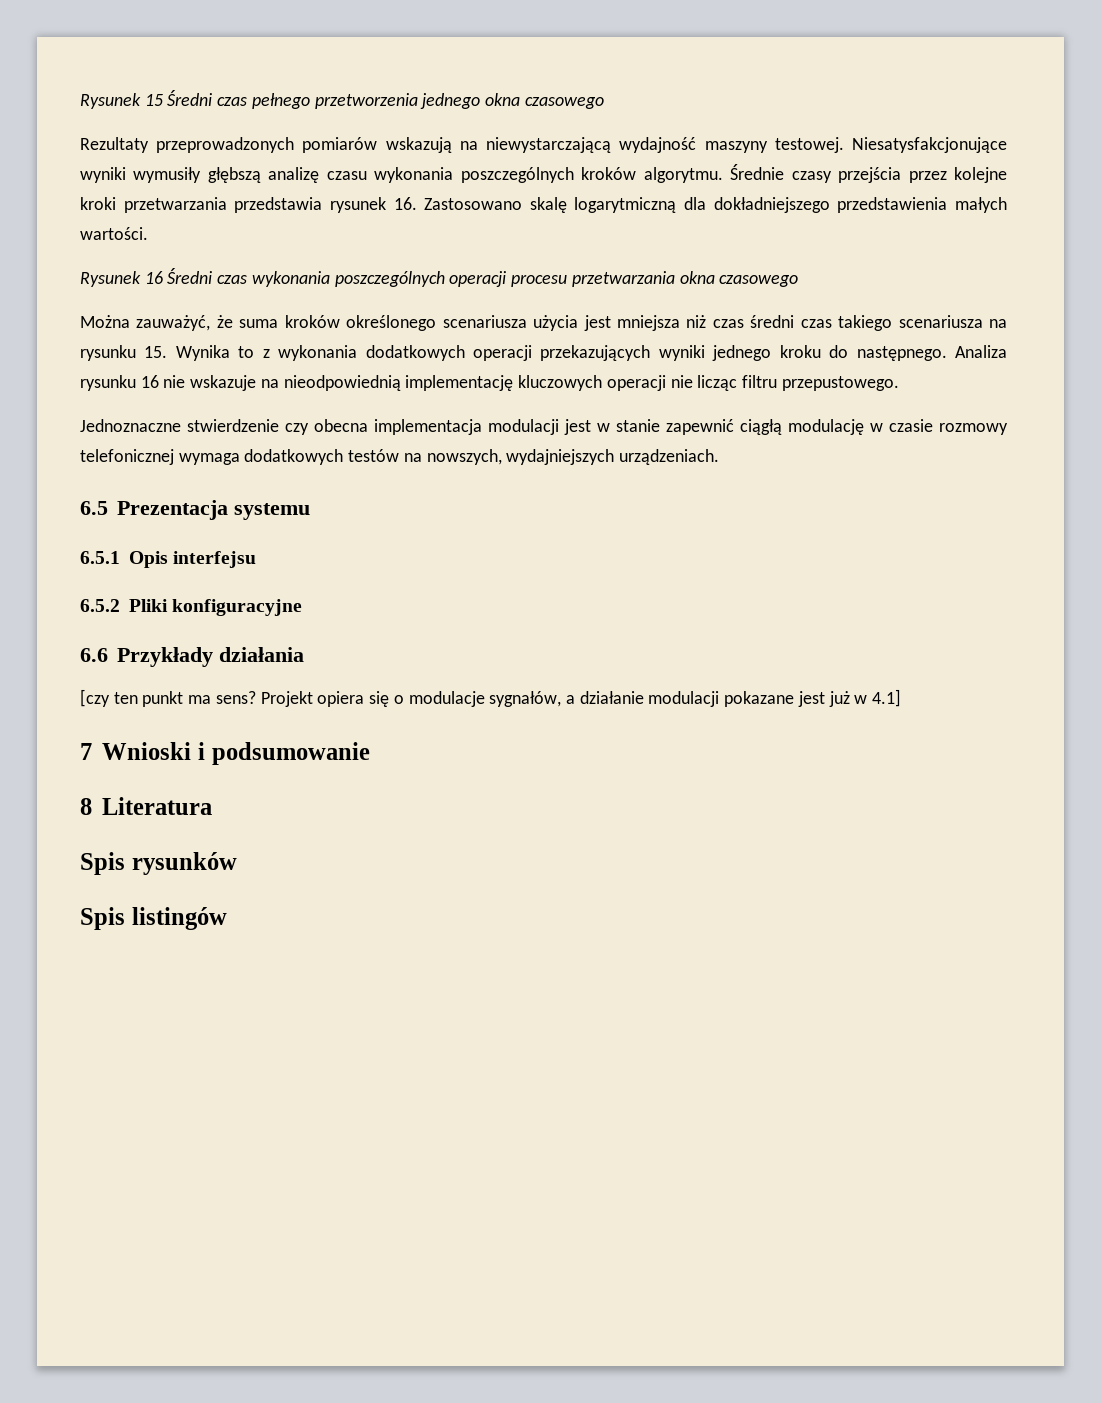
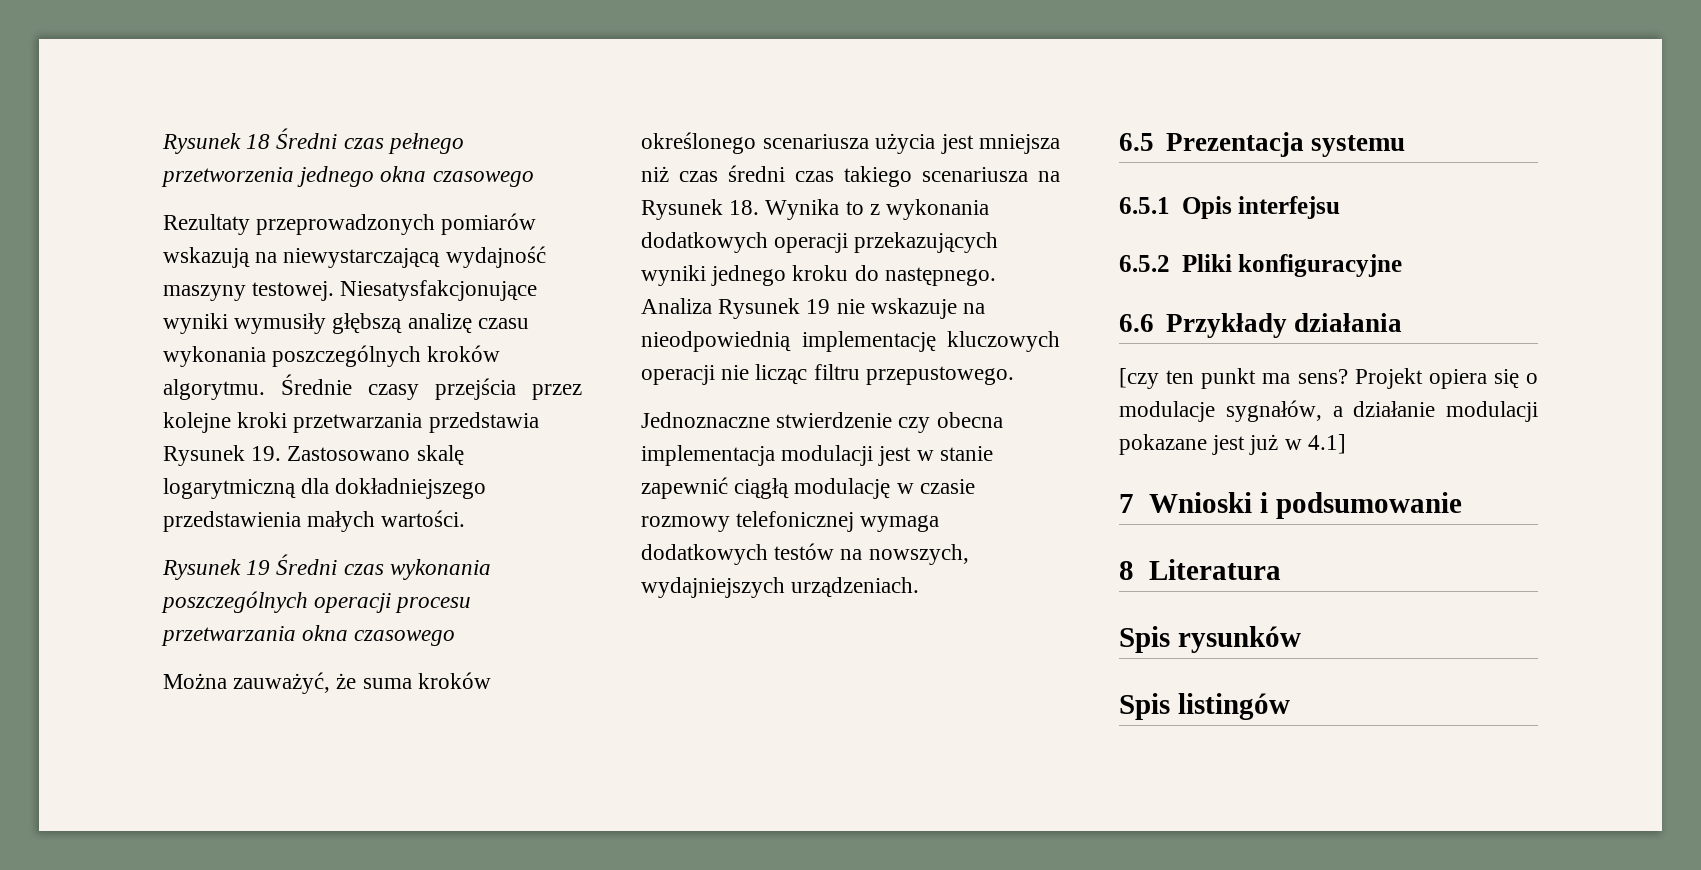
[80,93,163,109] Rysunek 15 -> [162,133,271,154] Rysunek 18
[329,197,417,213] rysunek 16. -> [163,445,282,466] Rysunek 19.
[144,271,163,284] 16 -> [246,560,271,575] 19
[80,345,168,361] rysunku 15. -> [641,199,760,220] Rysunek 18.
[80,375,159,391] rysunku 16 -> [718,298,831,319] Rysunek 19

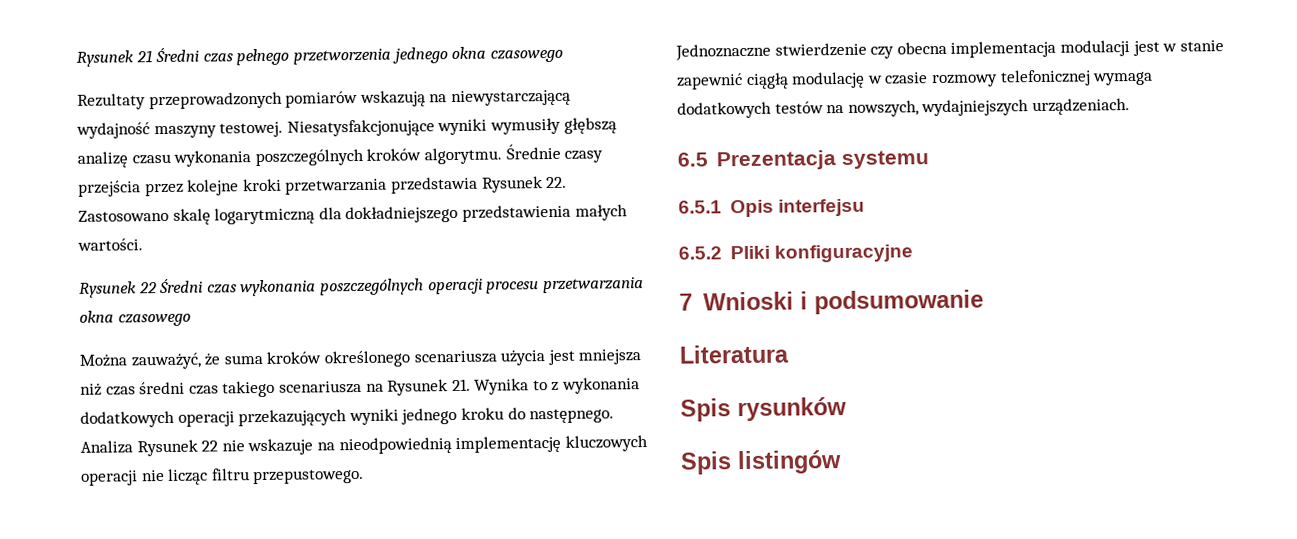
[162,133,271,154] Rysunek 18 -> [76,50,153,67] Rysunek 21
[251,446,282,461] 19. -> [546,176,568,189] 22.
[246,560,271,575] 19 -> [138,282,157,294] 22
[729,200,760,215] 18. -> [451,378,471,392] 21.
[806,299,831,314] 19 -> [201,440,219,452] 22
[1119,313,1402,338] [1119,368,1538,389] [1119,400,1538,422] [1119,434,1346,455] // 6.6 Przykłady działania // [czy ten punkt ma sens? Projekt opiera się o modulacje sygnałów, a działanie modulacji pokazane jest już w 4.1] -> (913, 253) none
[1119,561,1134,580] 8 -> (985, 302) none

